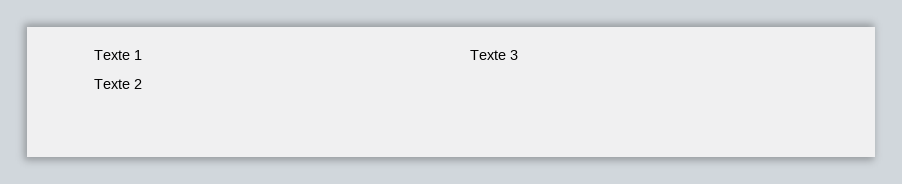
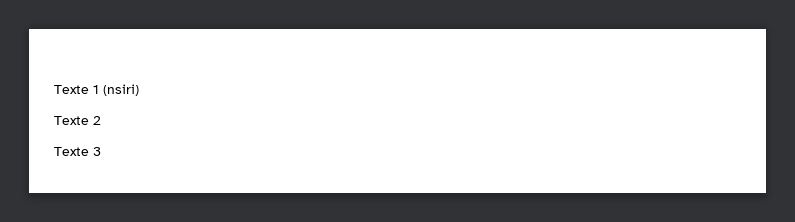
(142, 55) none -> [103,84,139,96] (nsiri)

